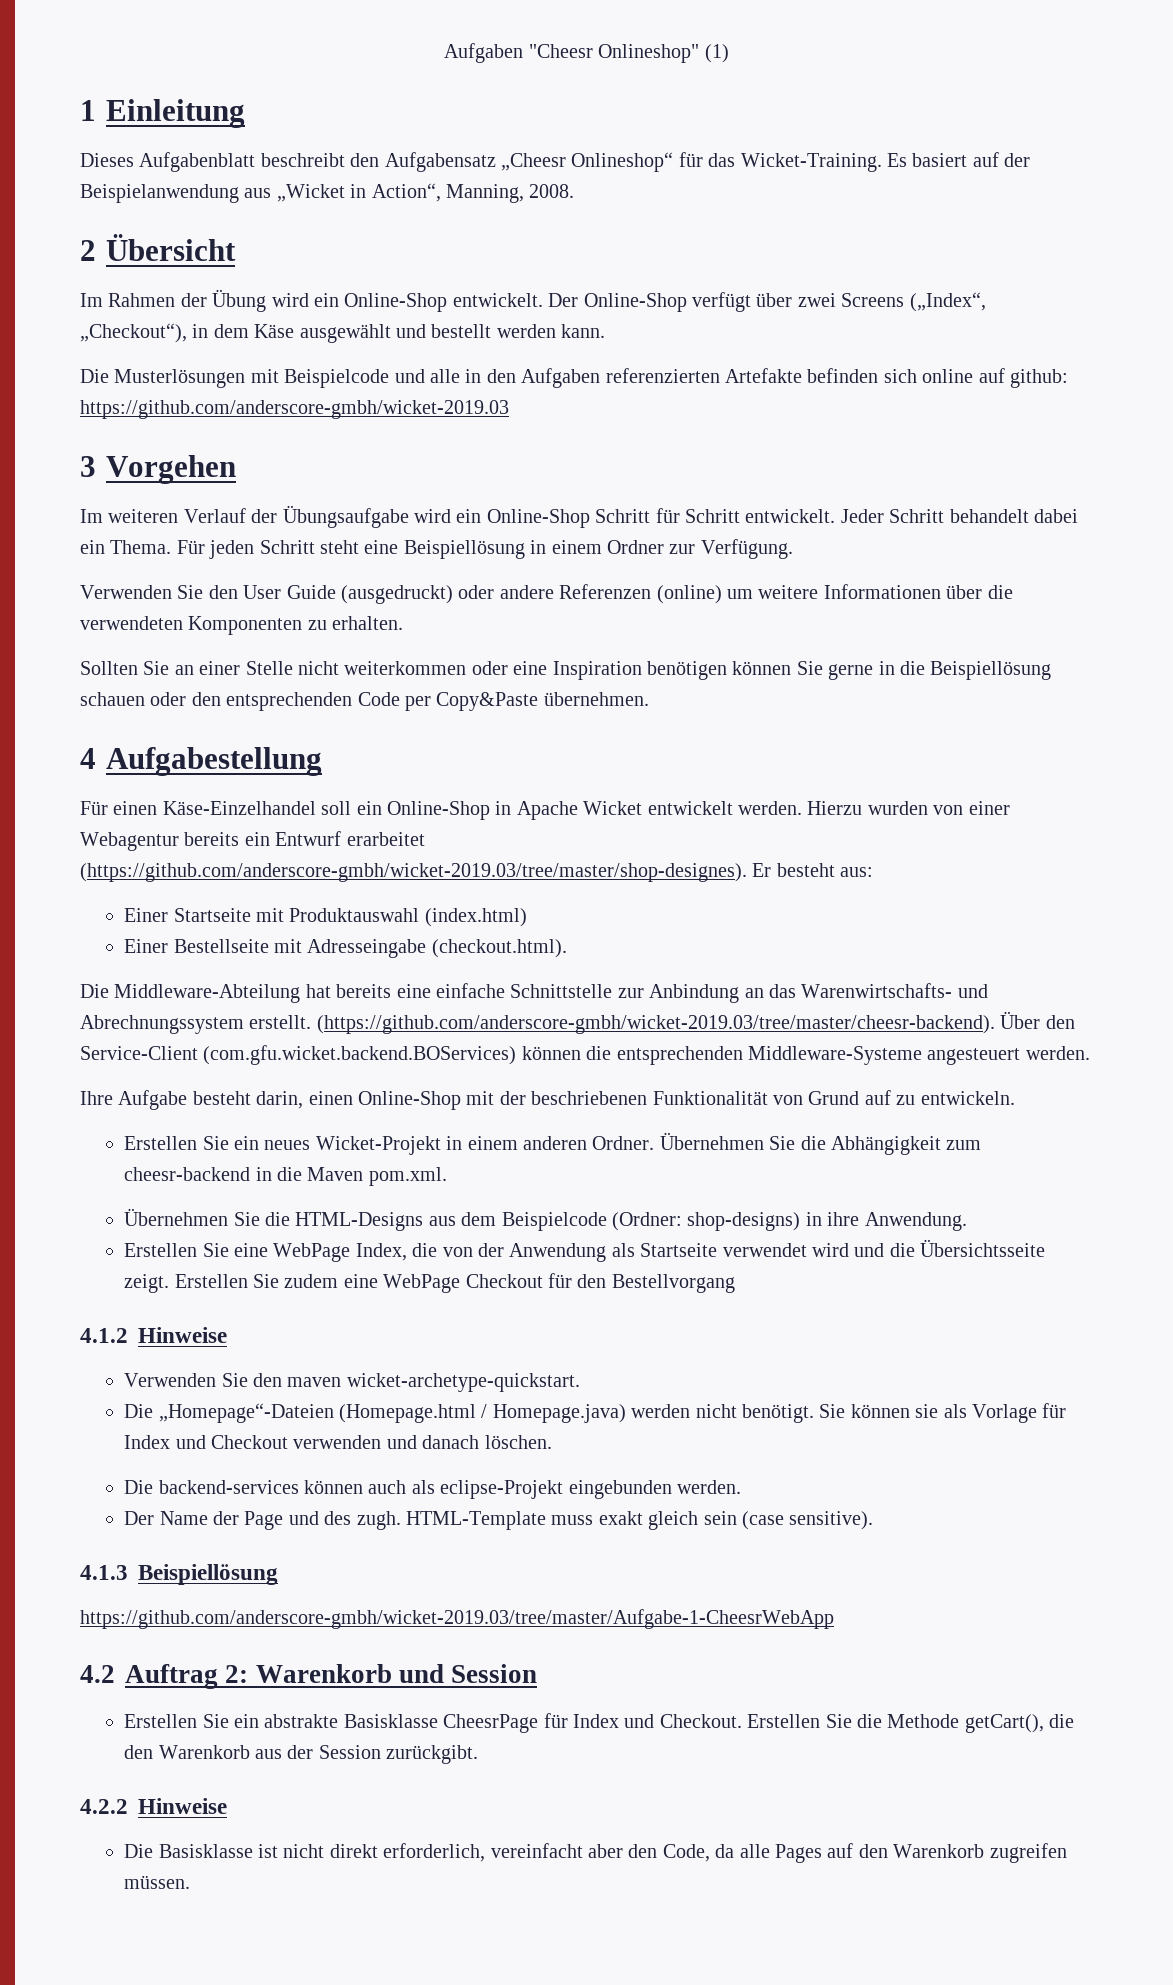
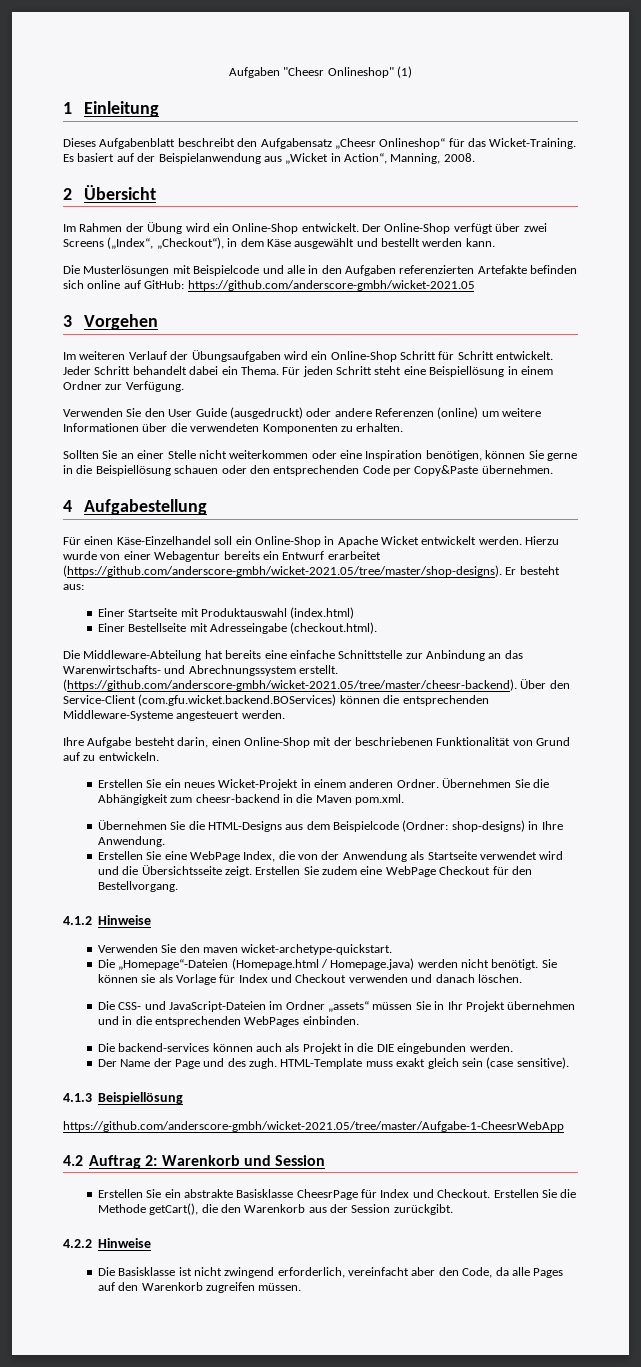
[1009,369,1068,388] [80,400,509,419] github: https://github.com/anderscore-gmbh/wicket-2019.03 -> [144,280,475,291] GitHub: https://github.com/anderscore-gmbh/wicket-2021.05
[282,505,409,528] Übungsaufgabe -> [191,350,281,362] Übungsaufgaben
[646,661,727,680] benötigen -> [425,450,482,461] benötigen,
[867,801,928,815] wurden -> [63,551,97,560] wurde
[80,863,747,882] (https://github.com/anderscore-gmbh/wicket-2019.03/tree/master/shop-designes). -> [63,565,502,577] (https://github.com/anderscore-gmbh/wicket-2021.05/tree/master/shop-designs).
[316,1015,995,1034] (https://github.com/anderscore-gmbh/wicket-2019.03/tree/master/cheesr-backend). -> [63,679,517,691] (https://github.com/anderscore-gmbh/wicket-2021.05/tree/master/cheesr-backend).
[827,1212,860,1226] ihre -> [541,821,563,830] Ihre
[611,1274,735,1293] Bestellvorgang -> [97,881,178,892] Bestellvorgang.
(552, 1442) none -> [97,1001,576,1012] [97,1016,359,1027] // Die CSS- und JavaScript-Dateien im Ordner „assets“ müssen Sie in Ihr Projekt übernehmen und in die entsprechenden WebPages einbinden.
[440,1480,564,1499] eclipse-Projekt -> [302,1043,394,1054] Projekt in die DIE
[80,1609,834,1629] https://github.com/anderscore-gmbh/wicket-2019.03/tree/master/Aufgabe-1-CheesrWebApp -> [63,1121,564,1132] https://github.com/anderscore-gmbh/wicket-2021.05/tree/master/Aufgabe-1-CheesrWebApp
[329,1844,378,1858] direkt -> [224,1267,275,1278] zwingend

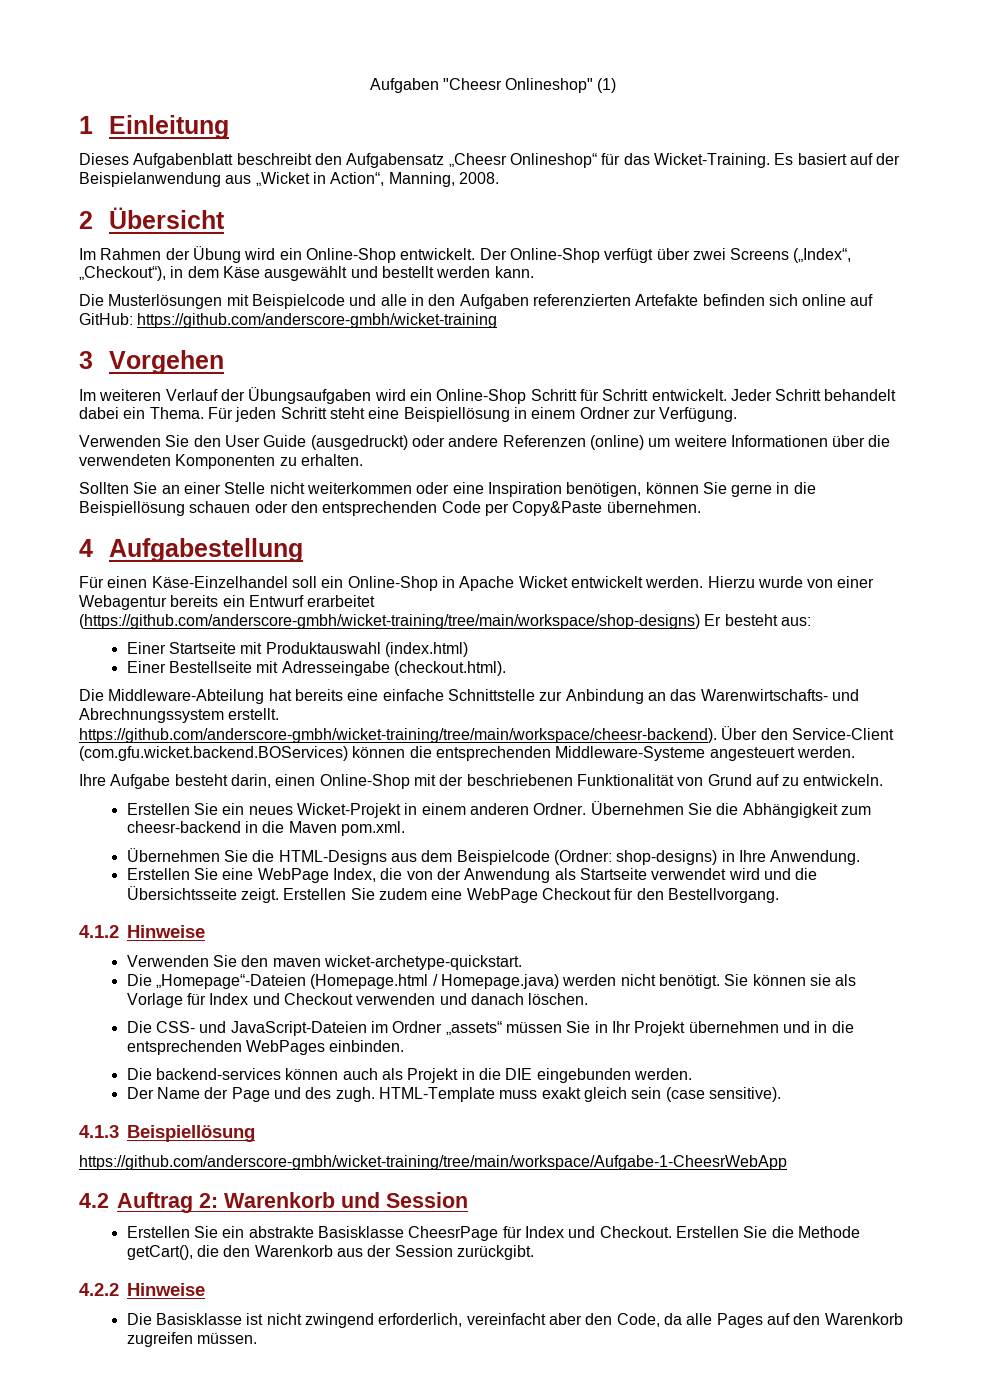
[187,280,475,291] https://github.com/anderscore-gmbh/wicket-2021.05 -> [137,313,498,328] https://github.com/anderscore-gmbh/wicket-training
[63,565,502,577] (https://github.com/anderscore-gmbh/wicket-2021.05/tree/master/shop-designs). -> [79,614,700,629] (https://github.com/anderscore-gmbh/wicket-training/tree/main/workspace/shop-designs)
[63,679,517,691] (https://github.com/anderscore-gmbh/wicket-2021.05/tree/master/cheesr-backend). -> [79,728,717,743] https://github.com/anderscore-gmbh/wicket-training/tree/main/workspace/cheesr-backend).
[63,1121,564,1132] https://github.com/anderscore-gmbh/wicket-2021.05/tree/master/Aufgabe-1-CheesrWebApp -> [79,1155,787,1170] https://github.com/anderscore-gmbh/wicket-training/tree/main/workspace/Aufgabe-1-CheesrWebApp

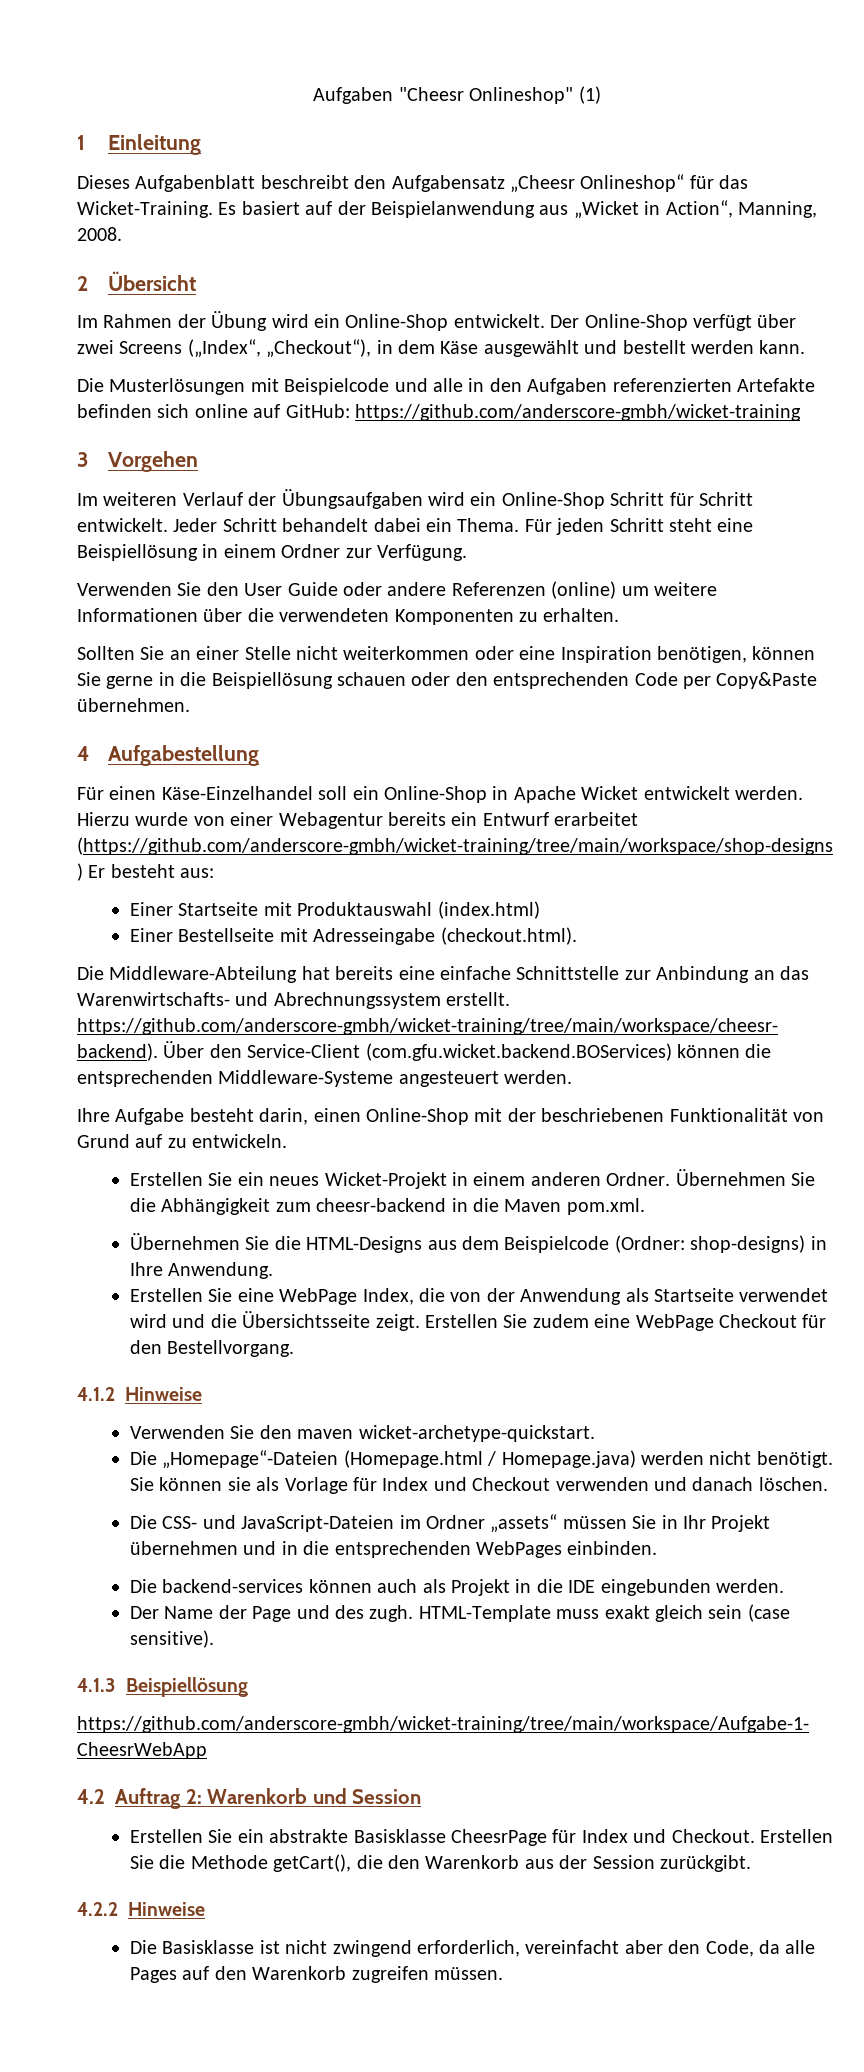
[310,435,408,450] (ausgedruckt) -> (338, 589) none
[505,1068,533,1080] DIE -> [568,1580,596,1593] IDE

